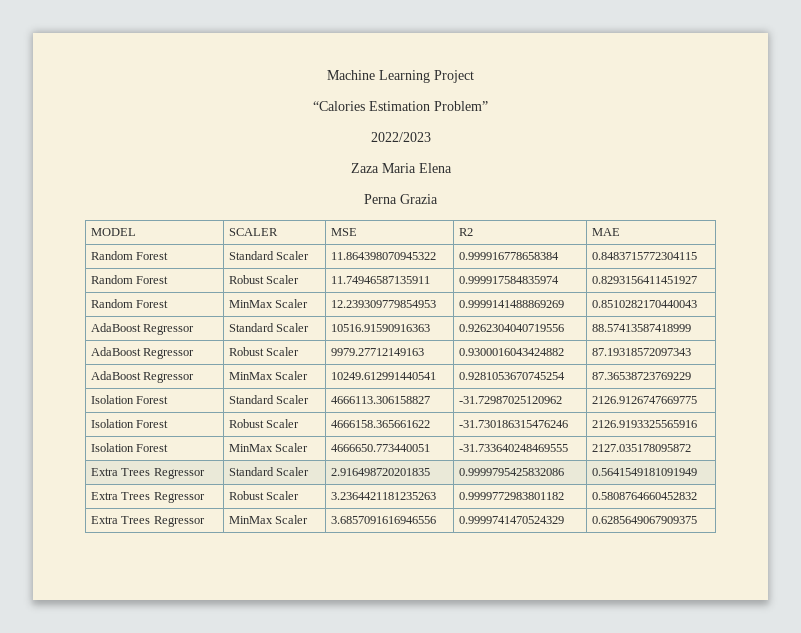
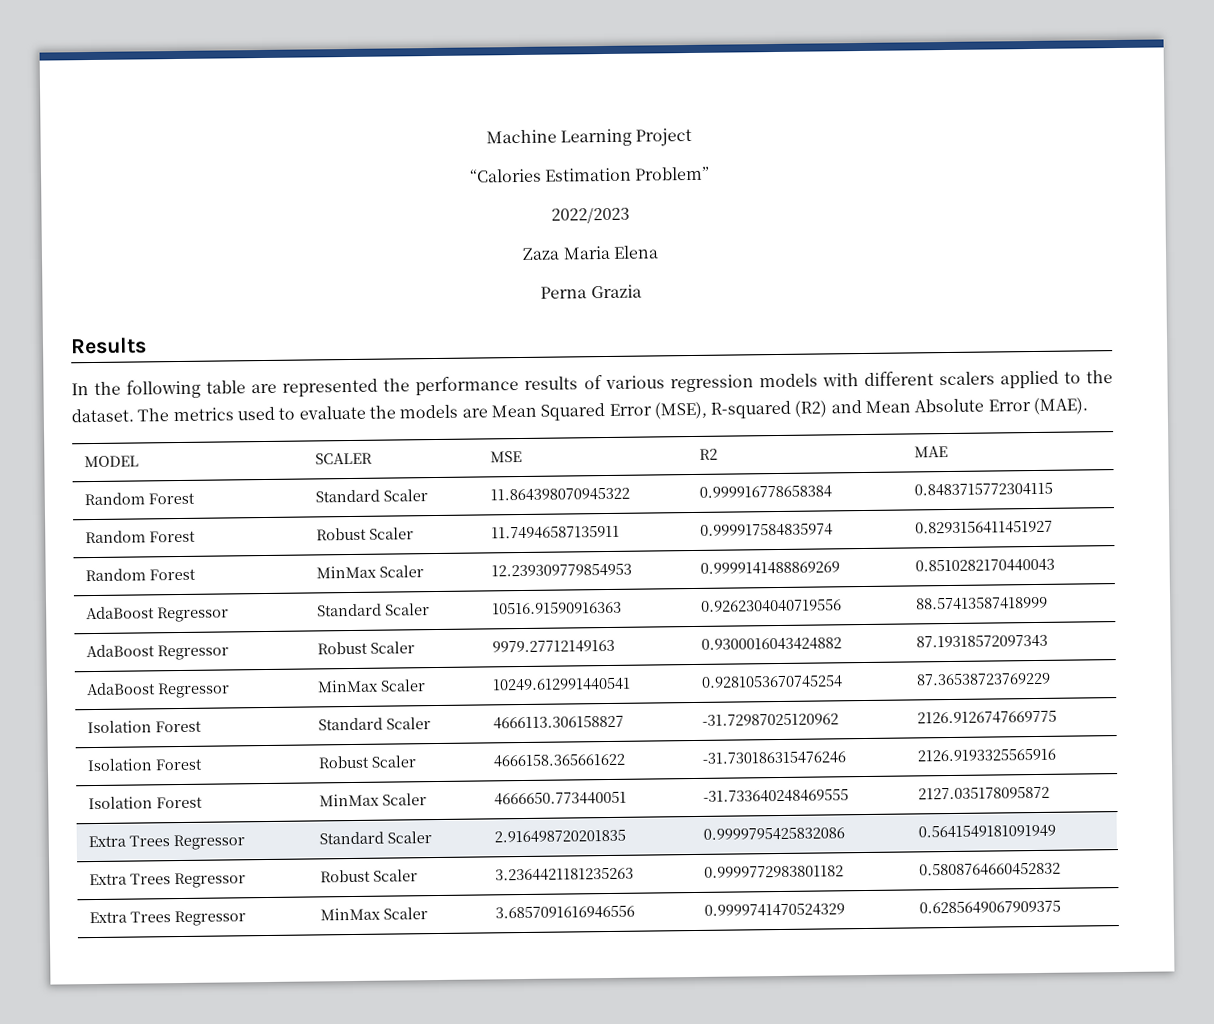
(438, 199) none -> [70,337,147,355] [71,370,1113,399] [71,397,1089,423] // Results // In the following table are represented the performance results of various regression models with different scalers applied to the dataset. The metrics used to evaluate the models are Mean Squared Error (MSE), R-squared (R2) and Mean Absolute Error (MAE).

